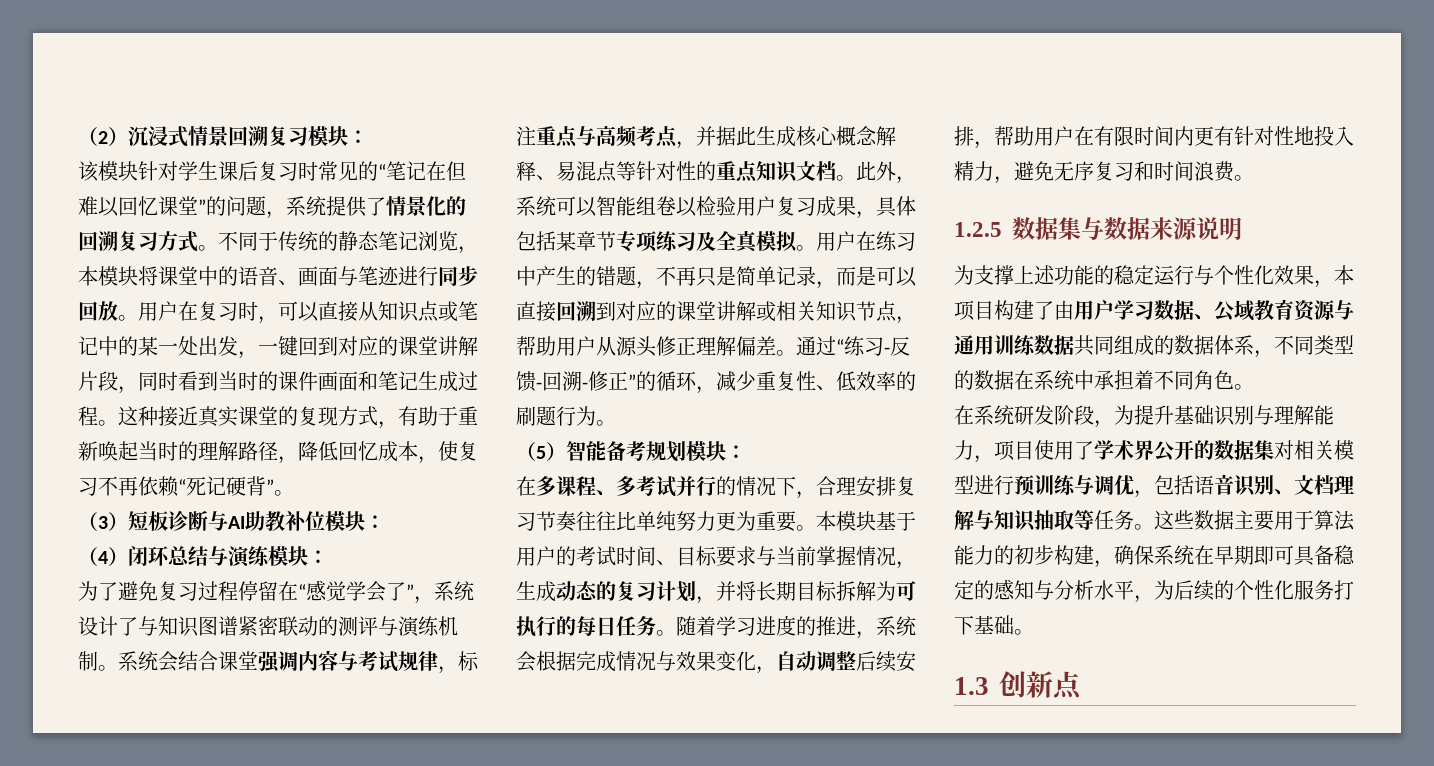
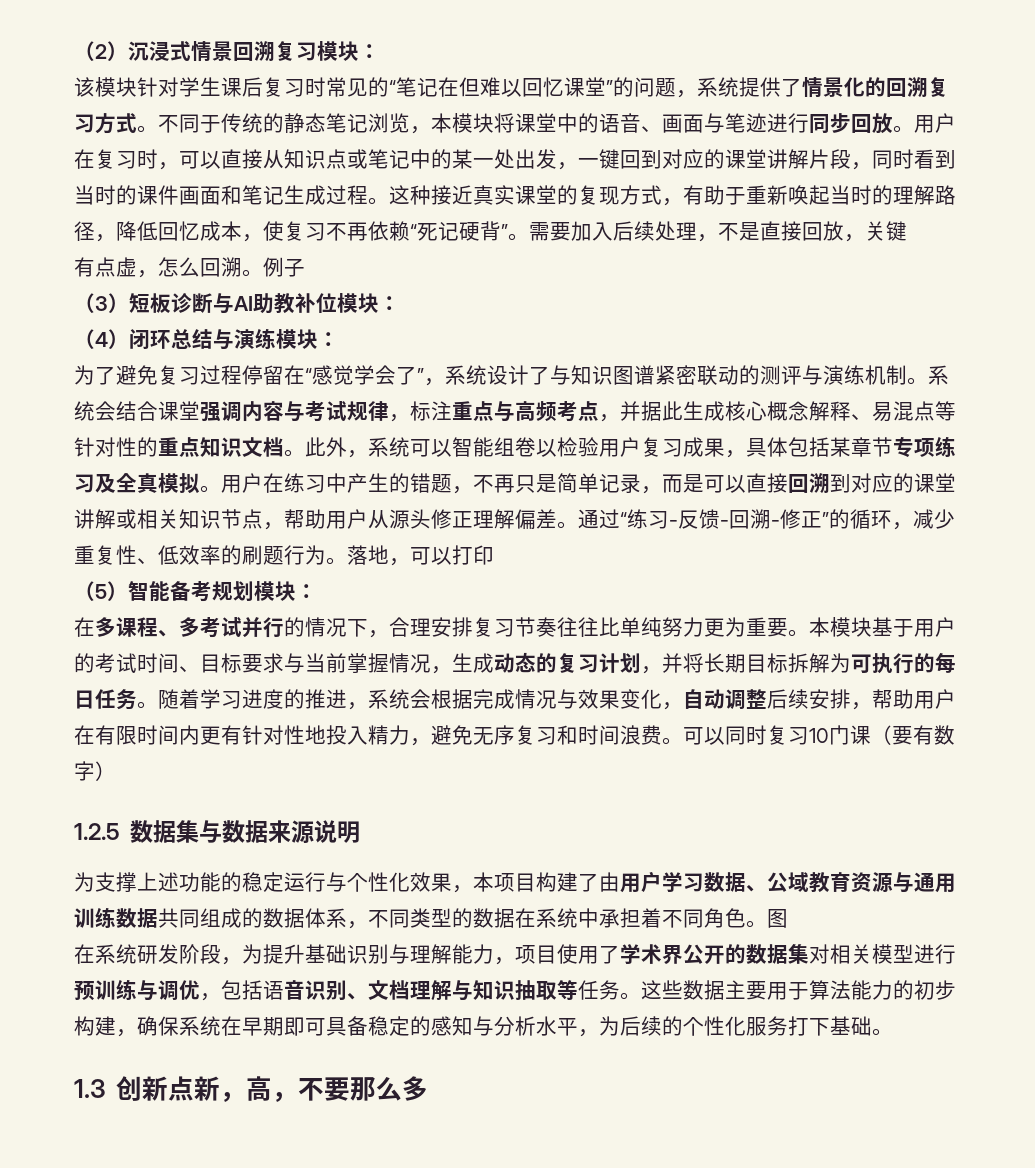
(294, 493) none -> [529,221,907,242] [74,257,305,278] 需要加入后续处理，不是直接回放，关键 // 有点虚，怎么回溯。例子
(616, 423) none -> [347,545,494,566] 落地，可以打印
(1254, 178) none -> [683,725,955,745] [74,761,116,781] 可以同时复习10门课（要有数字）
(1254, 387) none -> [767,909,788,928] 图
(1082, 685) none -> [194,1076,429,1102] 新，高，不要那么多

